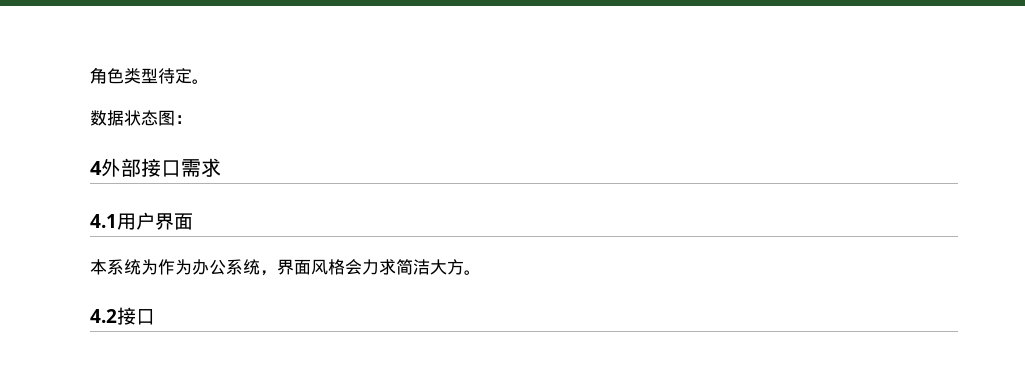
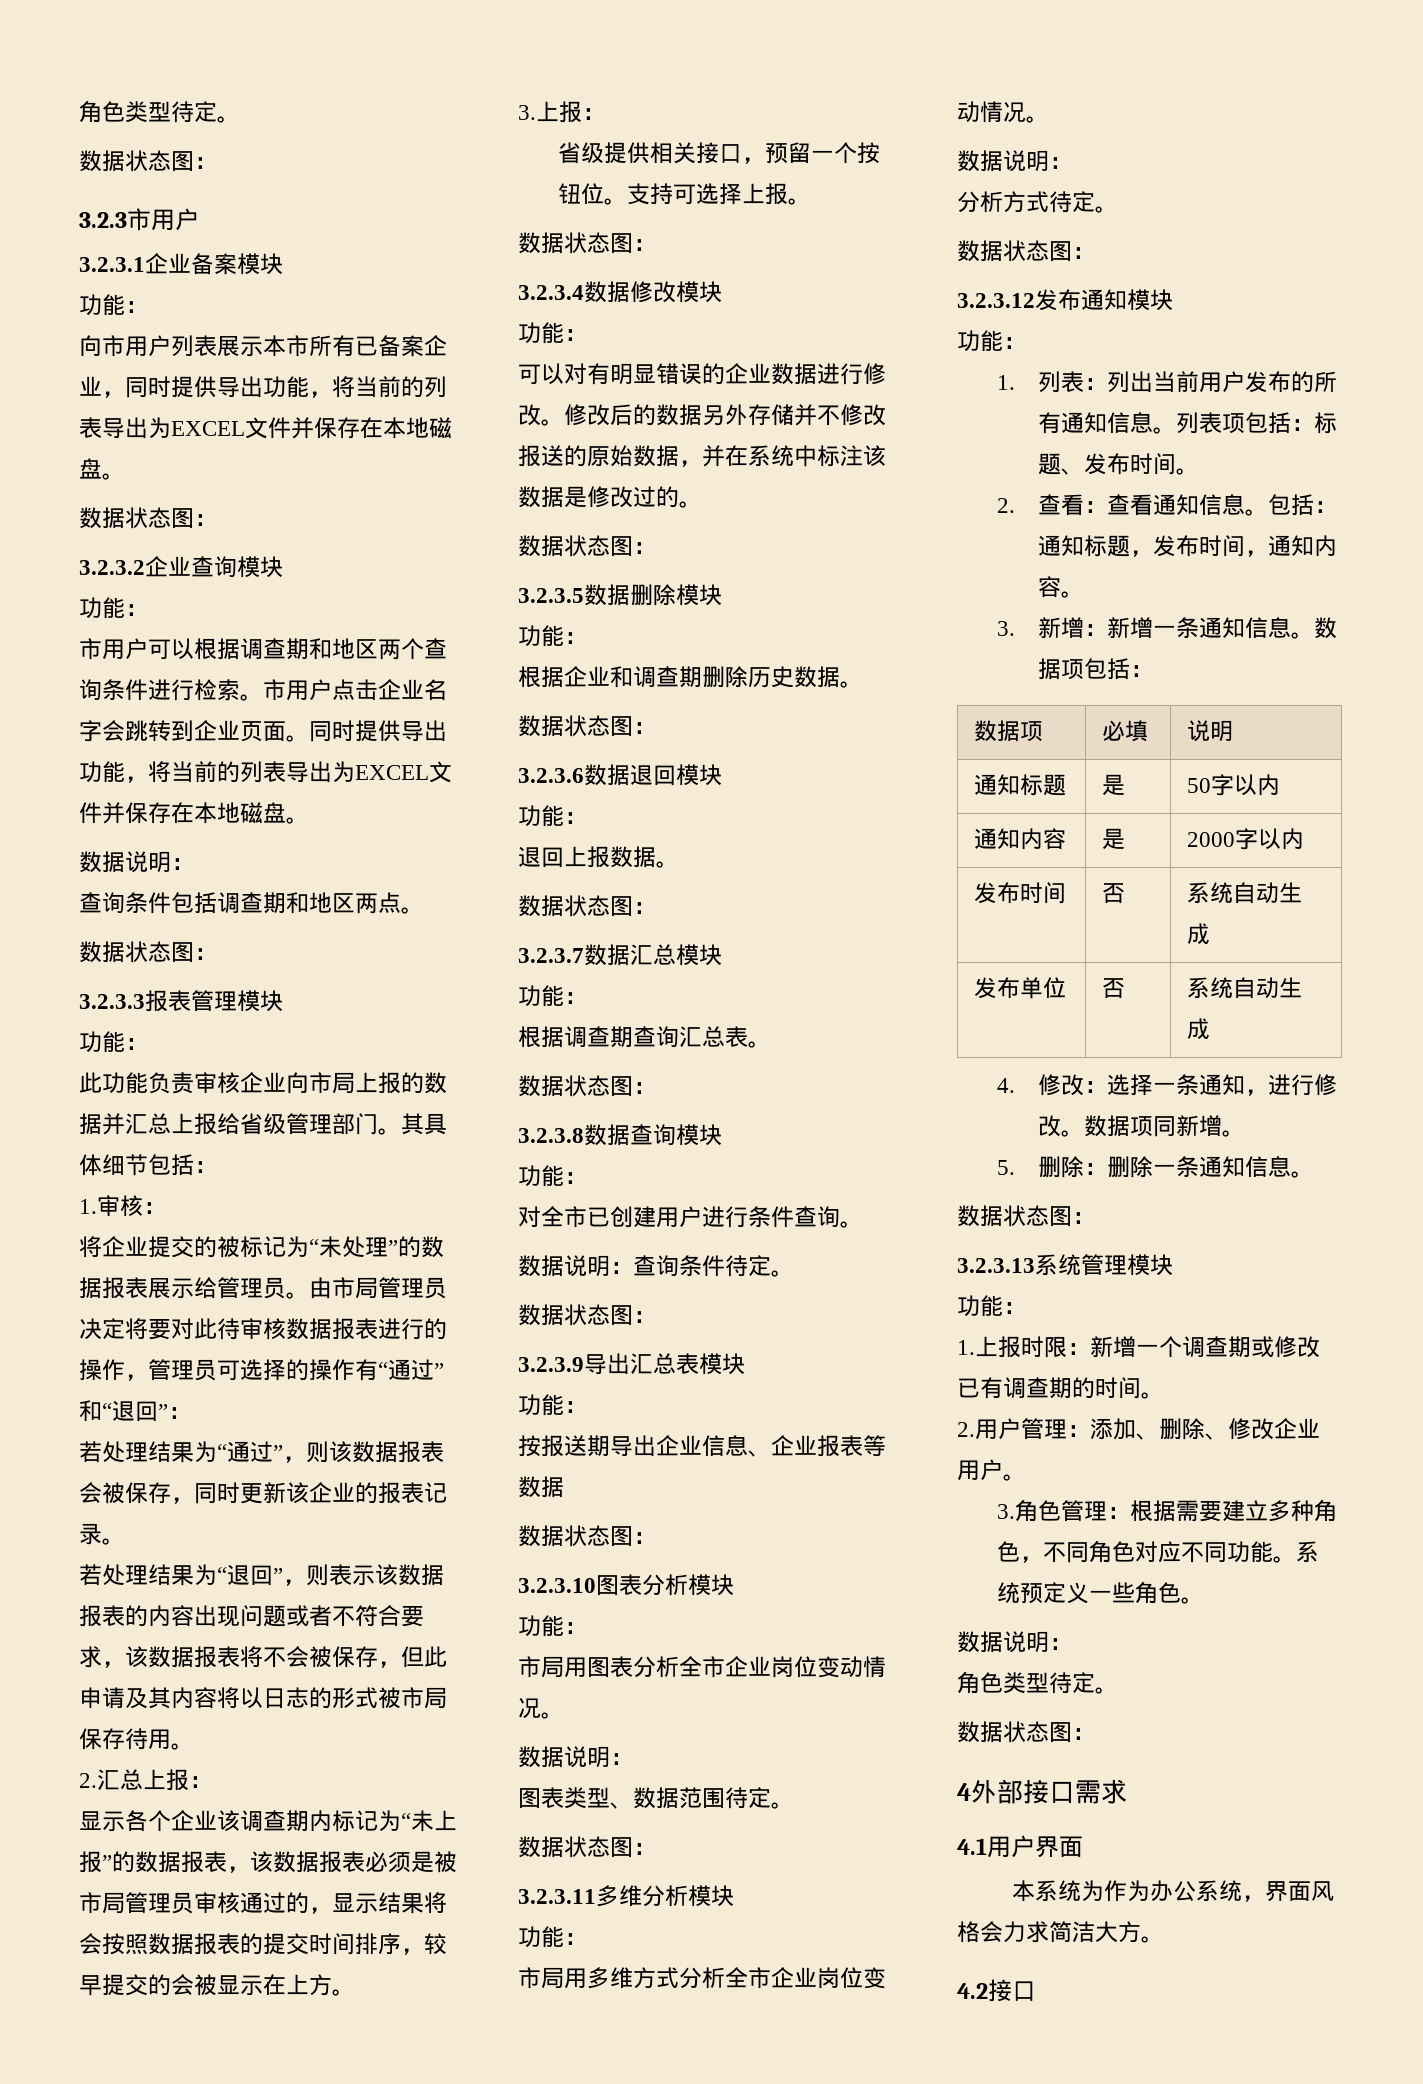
[90,67,209,84] [90,110,192,126] 角色类型待定。 // 数据状态图： -> [79,100,240,123] [79,150,217,172] [79,208,199,231] [79,253,283,275] [79,294,148,316] [79,335,447,357] [79,376,447,398] [79,417,452,439] [79,458,125,480] [79,507,217,529] [79,556,283,578] [79,597,148,619] [79,638,447,660] [79,679,447,701] [79,720,447,742] [79,761,452,783] [79,802,309,824] [79,851,194,873] [79,892,424,914] [79,941,217,963] [79,990,283,1012] [79,1031,148,1053] [79,1072,447,1094] [79,1113,447,1135] [79,1154,217,1176] [79,1195,166,1217] [79,1236,444,1258] [79,1277,447,1299] [79,1318,447,1340] [79,1359,444,1381] [79,1400,191,1422] [79,1441,444,1463] [79,1482,447,1504] [79,1523,125,1545] [79,1564,444,1586] [79,1605,424,1627] [79,1646,447,1668] [79,1687,447,1709] [79,1728,194,1750] [79,1769,212,1791] [79,1810,457,1832] [79,1851,457,1873] [79,1892,447,1914] [79,1933,447,1955] [79,1974,355,1996] [518,101,605,123] [558,142,881,164] [558,183,812,205] [518,232,656,254] [518,281,722,303] [518,322,587,344] [518,363,886,385] [518,404,886,426] [518,445,886,467] [518,486,702,508] [518,535,656,557] [518,584,722,606] [518,625,587,647] [518,666,863,688] [518,715,656,737] [518,764,722,786] [518,805,587,827] [518,846,679,868] [518,895,656,917] [518,944,722,966] [518,985,587,1007] [518,1026,771,1048] [518,1075,656,1097] [518,1124,722,1146] [518,1165,587,1187] [518,1206,863,1228] [518,1255,794,1277] [518,1304,656,1326] [518,1353,745,1375] [518,1394,587,1416] [518,1435,886,1457] [518,1476,564,1498] [518,1525,656,1547] [518,1574,734,1596] [518,1615,587,1637] [518,1656,886,1678] [518,1698,564,1719] [518,1746,633,1768] [518,1787,794,1809] [518,1836,656,1858] [518,1885,734,1907] [518,1926,587,1948] [518,1967,886,1989] [957,101,1049,123] [957,150,1072,172] [957,191,1118,213] [957,240,1095,262] [957,289,1173,311] [957,330,1026,352] [997,371,1337,393] [1037,412,1337,434] [1037,453,1199,475] [997,494,1337,516] [1037,535,1337,557] [1037,576,1084,598] [997,617,1337,639] [1037,658,1153,680] [974,720,1044,742] [1102,720,1149,742] [1187,720,1234,742] [974,774,1067,796] [1102,774,1126,796] [1187,774,1281,796] [974,828,1067,850] [1102,828,1126,850] [1187,828,1305,850] [974,882,1067,904] [1102,883,1126,904] [1187,882,1303,904] [1187,923,1211,945] [974,977,1067,999] [1102,978,1126,999] [1187,977,1303,999] [1187,1018,1211,1040] [997,1074,1337,1096] [1037,1115,1245,1137] [997,1156,1314,1178] [957,1205,1095,1227] [957,1254,1173,1276] [957,1295,1026,1317] [957,1336,1320,1358] [957,1377,1164,1399] [957,1418,1320,1440] [957,1459,1026,1481] [997,1499,1338,1522] [997,1540,1320,1563] [997,1581,1205,1604] [957,1631,1072,1653] [957,1671,1118,1694] [957,1721,1095,1743] 角色类型待定。 // 数据状态图： // 3.2.3市用户 // 3.2.3.1企业备案模块 // 功能： // 向市用户列表展示本市所有已备案企业，同时提供导出功能，将当前的列表导出为EXCEL文件并保存在本地磁盘。 // 数据状态图： // 3.2.3.2企业查询模块 // 功能： // 市用户可以根据调查期和地区两个查询条件进行检索。市用户点击企业名字会跳转到企业页面。同时提供导出功能，将当前的列表导出为EXCEL文件并保存在本地磁盘。 // 数据说明： // 查询条件包括调查期和地区两点。 // 数据状态图： // 3.2.3.3报表管理模块 // 功能： // 此功能负责审核企业向市局上报的数据并汇总上报给省级管理部门。其具体细节包括： // 1.审核： // 将企业提交的被标记为“未处理”的数据报表展示给管理员。由市局管理员决定将要对此待审核数据报表进行的操作，管理员可选择的操作有“通过”和“退回”： // 若处理结果为“通过”，则该数据报表会被保存，同时更新该企业的报表记录。 // 若处理结果为“退回”，则表示该数据报表的内容出现问题或者不符合要求，该数据报表将不会被保存，但此申请及其内容将以日志的形式被市局保存待用。 // 2.汇总上报： // 显示各个企业该调查期内标记为“未上报”的数据报表，该数据报表必须是被市局管理员审核通过的，显示结果将会按照数据报表的提交时间排序，较早提交的会被显示在上方。 // 3.上报： // 省级提供相关接口，预留一个按钮位。支持可选择上报。 // 数据状态图： // 3.2.3.4数据修改模块 // 功能： // 可以对有明显错误的企业数据进行修改。修改后的数据另外存储并不修改报送的原始数据，并在系统中标注该数据是修改过的。 // 数据状态图： // 3.2.3.5数据删除模块 // 功能： // 根据企业和调查期删除历史数据。 // 数据状态图： // 3.2.3.6数据退回模块 // 功能： // 退回上报数据。 // 数据状态图： // 3.2.3.7数据汇总模块 // 功能： // 根据调查期查询汇总表。 // 数据状态图： // 3.2.3.8数据查询模块 // 功能： // 对全市已创建用户进行条件查询。 // 数据说明：查询条件待定。 // 数据状态图： // 3.2.3.9导出汇总表模块 // 功能： // 按报送期导出企业信息、企业报表等数据 // 数据状态图： // 3.2.3.10图表分析模块 // 功能： // 市局用图表分析全市企业岗位变动情况。 // 数据说明： // 图表类型、数据范围待定。 // 数据状态图： // 3.2.3.11多维分析模块 // 功能： // 市局用多维方式分析全市企业岗位变动情况。 // 数据说明： // 分析方式待定。 // 数据状态图： // 3.2.3.12发布通知模块 // 功能： // 1.列表：列出当前用户发布的所有通知信息。列表项包括：标题、发布时间。 // 2.查看：查看通知信息。包括：通知标题，发布时间，通知内容。 // 3.新增：新增一条通知信息。数据项包括： // 数据项 | 必填 | 说明 // 通知标题 | 是 | 50字以内 // 通知内容 | 是 | 2000字以内 // 发布时间 | 否 | 系统自动生成 // 发布单位 | 否 | 系统自动生成 // 4.修改：选择一条通知，进行修改。数据项同新增。 // 5.删除：删除一条通知信息。 // 数据状态图： // 3.2.3.13系统管理模块 // 功能： // 1.上报时限：新增一个调查期或修改已有调查期的时间。 // 2.用户管理：添加、删除、修改企业用户。 // 3.角色管理：根据需要建立多种角色，不同角色对应不同功能。系统预定义一些角色。 // 数据说明： // 角色类型待定。 // 数据状态图：

